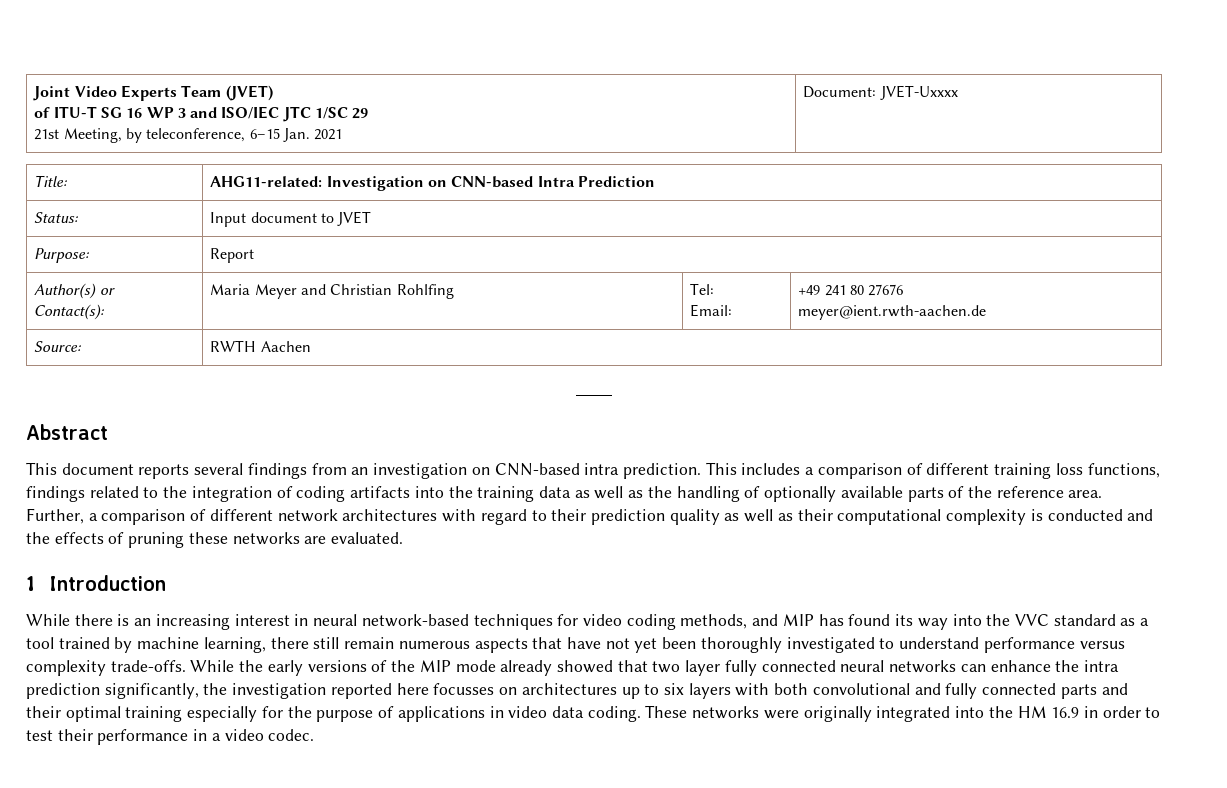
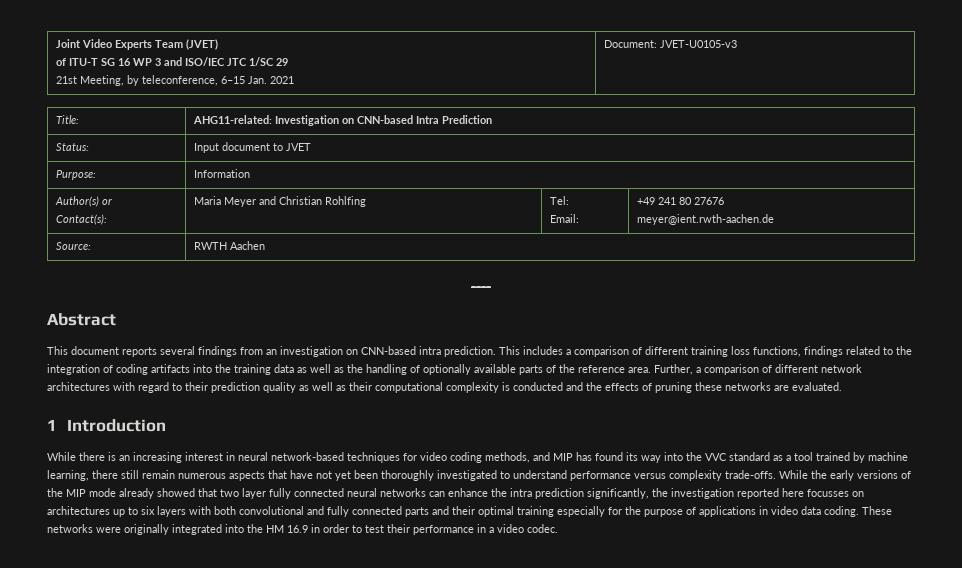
[879,85,958,100] JVET-Uxxxx -> [659,40,737,48] JVET-U0105-v3
[210,248,255,263] Report -> [193,169,250,178] Information

